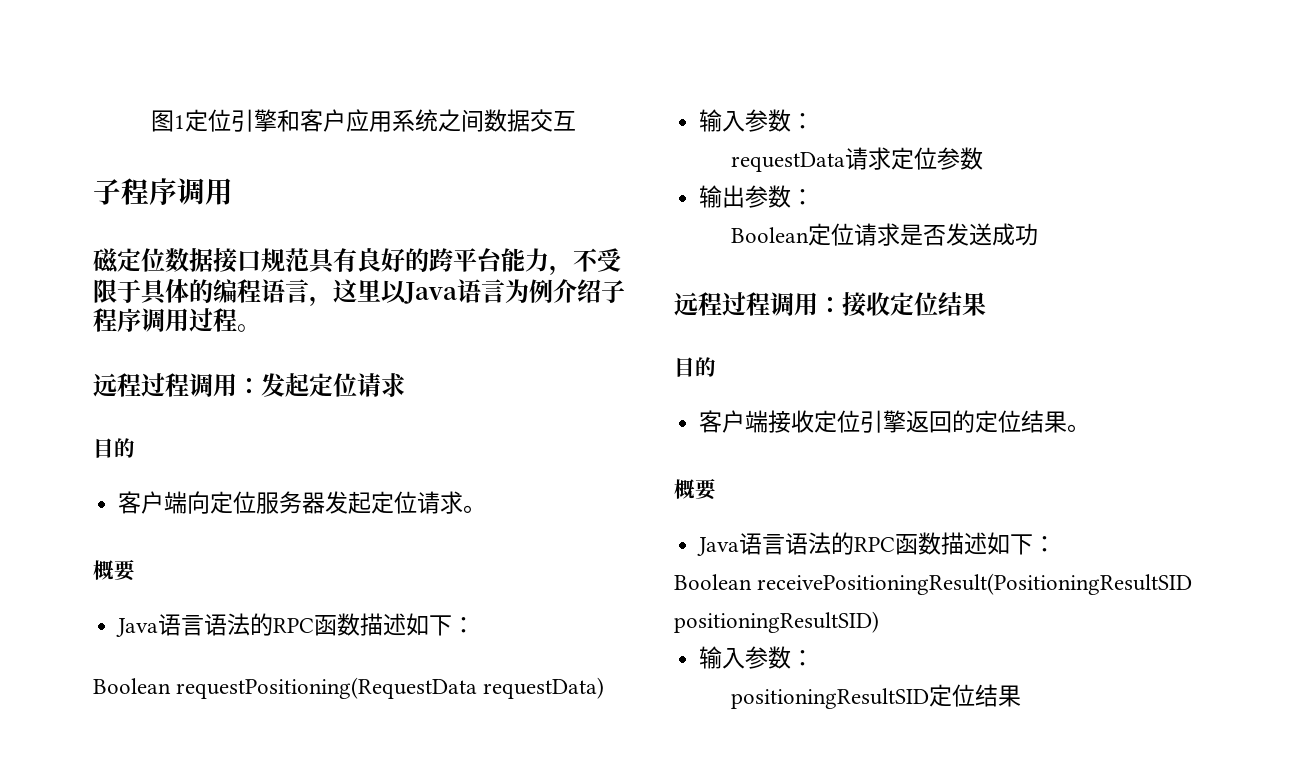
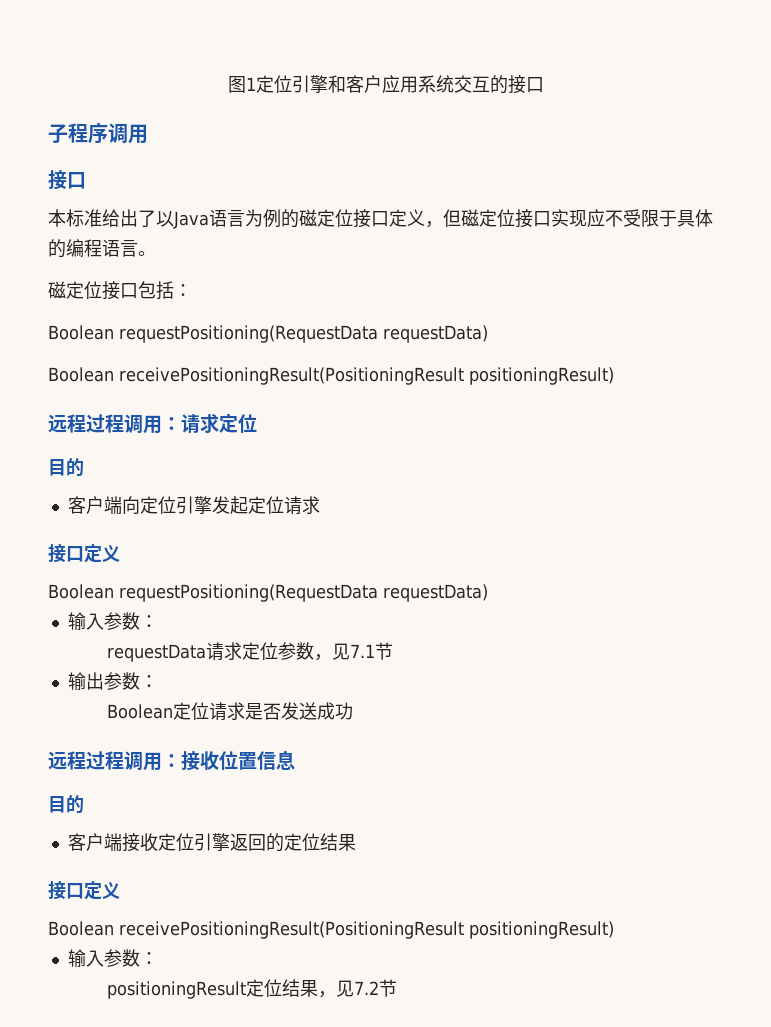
[437,109,530,132] 之间数据 -> (454, 84) none
(576, 121) none -> [489,75,544,94] 的接口
[93,248,573,275] 磁定位数据接口规范具有良好的跨平台能力， -> [48,170,86,190] [48,209,605,229] 接口 // 本标准给出了以Java语言为例的磁定位接口定义，但磁定位接口实现应
[309,279,625,306] [93,308,261,332] [93,373,405,397] ，这里以Java语言为例介绍子程序调用过程。 // 远程过程调用：发起定位请求 -> [138,251,156,256] [48,281,192,300] [48,325,488,343] [48,367,614,385] [48,413,257,434] 。 // 磁定位接口包括： // Boolean requestPositioning(RequestData requestData) // Boolean receivePositioningResult(PositioningResult positioningResult) // 远程过程调用：请求定位
[256,491,487,514] [93,560,136,581] [116,613,476,637] 服务器发起定位请求。 // 概要 // Java语言语法的RPC函数描述如下： -> [175,496,320,515] [48,544,120,563] 引擎发起定位请求 // 接口定义
(983, 158) none -> [313,642,393,661] ，见7.1节
[890,292,986,316] 定位结果 -> [219,750,295,770] 位置信息
[1067,424,1091,432] [674,479,717,500] [697,532,1057,556] [674,573,1193,595] [674,611,879,633] [699,646,815,669] [730,684,1021,709] 。 // 概要 // Java语言语法的RPC函数描述如下： // Boolean receivePositioningResult(PositioningResultSID positioningResultSID) // 输入参数： // positioningResultSID定位结果 -> [48,881,120,900] [48,921,614,939] [67,949,158,968] [106,979,397,999] // 接口定义 // Boolean receivePositioningResult(PositioningResult positioningResult) // 输入参数： // positioningResult定位结果，见7.2节

